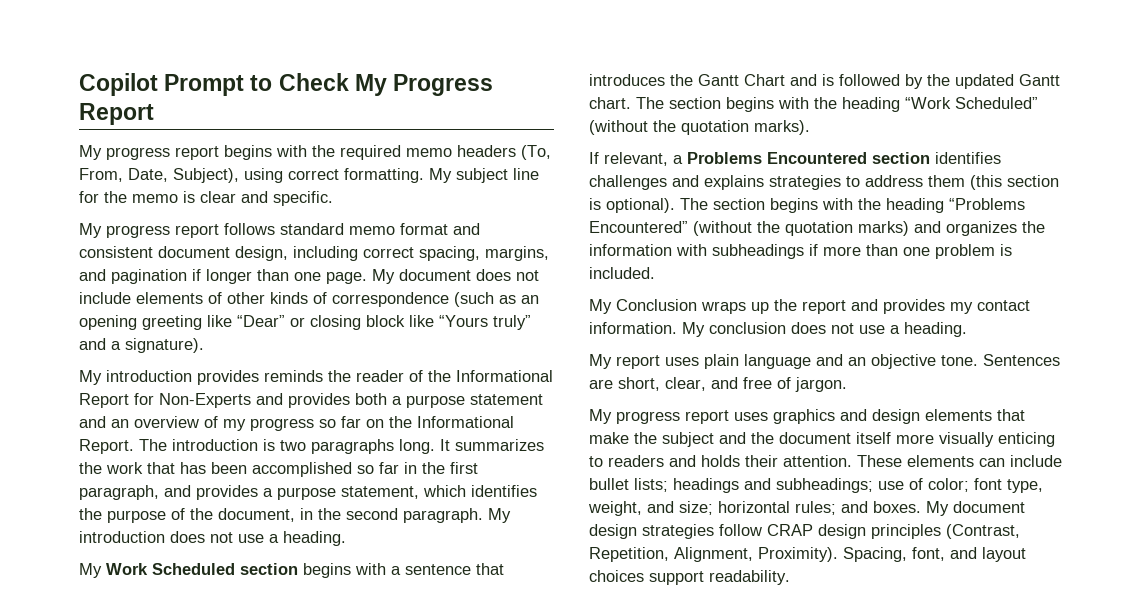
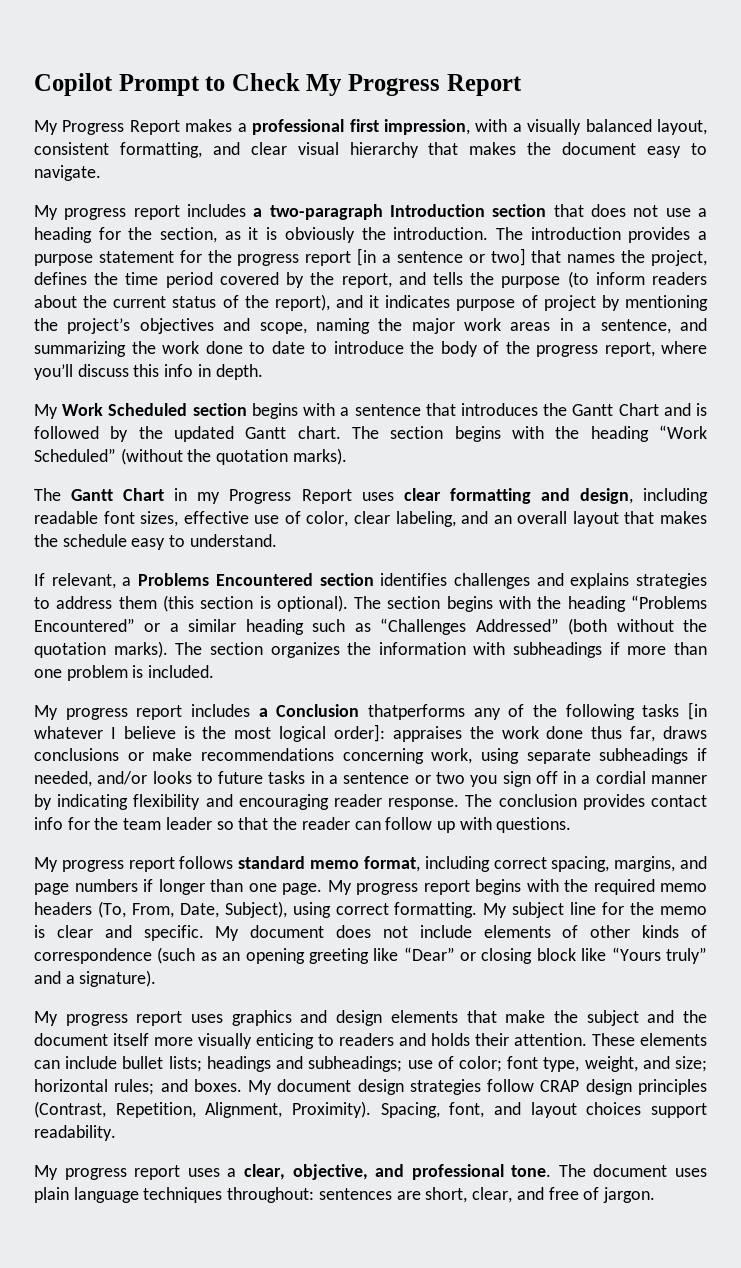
[106,145,551,160] [79,168,539,183] [79,191,333,206] [79,223,480,238] [79,246,549,261] [79,269,539,284] [79,292,539,307] [79,315,531,330] [79,338,204,353] [79,370,553,385] [79,393,543,408] [79,416,514,431] [79,439,544,454] [79,462,478,477] [79,485,537,500] [79,508,511,523] [79,531,346,546] progress report begins with the required memo headers (To, From, Date, Subject), using correct formatting. My subject line for the memo is clear and specific. // My progress report follows standard memo format and consistent document design, including correct spacing, margins, and pagination if longer than one page. My document does not include elements of other kinds of correspondence (such as an opening greeting like “Dear” or closing block like “Yours truly” and a signature). // My introduction provides reminds the reader of the Informational Report for Non-Experts and provides both a purpose statement and an overview of my progress so far on the Informational Report. The introduction is two paragraphs long. It summarizes the work that has been accomplished so far in the first paragraph, and provides a purpose statement, which identifies the purpose of the document, in the second paragraph. My introduction does not use a heading. -> [62,119,707,135] [34,142,707,158] [34,165,101,181] [34,204,708,220] [34,227,708,243] [34,248,707,266] [34,271,707,288] [34,294,708,311] [34,318,707,334] [34,341,707,357] [34,364,263,380] Progress Report makes a professional first impression, with a visually balanced layout, consistent formatting, and clear visual hierarchy that makes the document easy to navigate. // My progress report includes a two-paragraph Introduction section that does not use a heading for the section, as it is obviously the introduction. The introduction provides a purpose statement for the progress report [in a sentence or two] that names the project, defines the time period covered by the report, and tells the purpose (to inform readers about the current status of the report), and it indicates purpose of project by mentioning the project’s objectives and scope, naming the major work areas in a sentence, and summarizing the work done to date to introduce the body of the progress report, where you’ll discuss this info in depth.
(810, 127) none -> [34,488,708,504] [34,511,707,527] [34,534,277,550] // The Gantt Chart in my Progress Report uses clear formatting and design, including readable font sizes, effective use of color, clear labeling, and an overall layout that makes the schedule easy to understand.
[693,221,941,236] (without the quotation marks) and -> [144,618,707,635] [34,641,263,658] or a similar heading such as “Challenges Addressed” (both without the quotation marks). The section
[616,299,1030,314] [589,322,967,337] [589,354,1060,369] [589,377,847,392] Conclusion wraps up the report and provides my contact information. My conclusion does not use a heading. // My report uses plain language and an objective tone. Sentences are short, clear, and free of jargon. -> [65,702,707,720] [34,724,707,742] [34,748,707,764] [34,771,707,787] [34,794,707,810] [34,817,572,833] [34,856,708,872] [34,879,707,895] [34,901,707,918] [34,925,707,941] [34,947,707,964] [34,970,157,987] progress report includes a Conclusion thatperforms any of the following tasks [in whatever I believe is the most logical order]: appraises the work done thus far, draws conclusions or make recommendations concerning work, using separate subheadings if needed, and/or looks to future tasks in a sentence or two you sign off in a cordial manner by indicating flexibility and encouraging reader response. The conclusion provides contact info for the team leader so that the reader can follow up with questions. // My progress report follows standard memo format, including correct spacing, margins, and page numbers if longer than one page. My progress report begins with the required memo headers (To, From, Date, Subject), using correct formatting. My subject line for the memo is clear and specific. My document does not include elements of other kinds of correspondence (such as an opening greeting like “Dear” or closing block like “Yours truly” and a signature).
(790, 577) none -> [34,1164,708,1180] [34,1187,655,1203] // My progress report uses a clear, objective, and professional tone. The document uses plain language techniques throughout: sentences are short, clear, and free of jargon.

